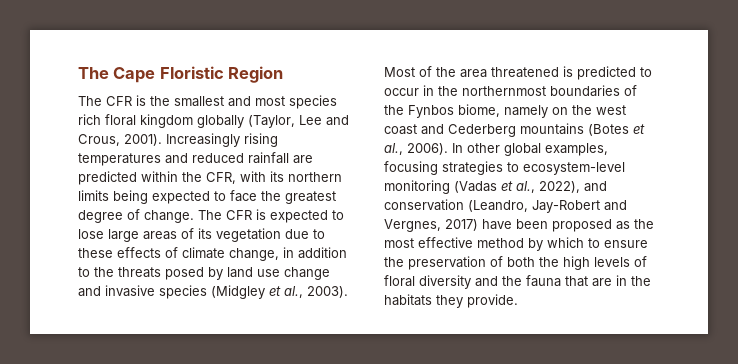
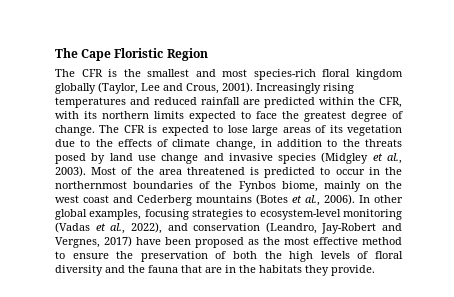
[289,95,337,109] [78,114,101,125] species rich -> [253,69,316,80] species-rich
[113,190,148,204] being -> (184, 115) none
[78,248,113,258] these -> [95,139,113,147] the
[504,105,548,118] namely -> [323,181,361,192] mainly
[528,237,584,251] by which -> (402, 241) none

